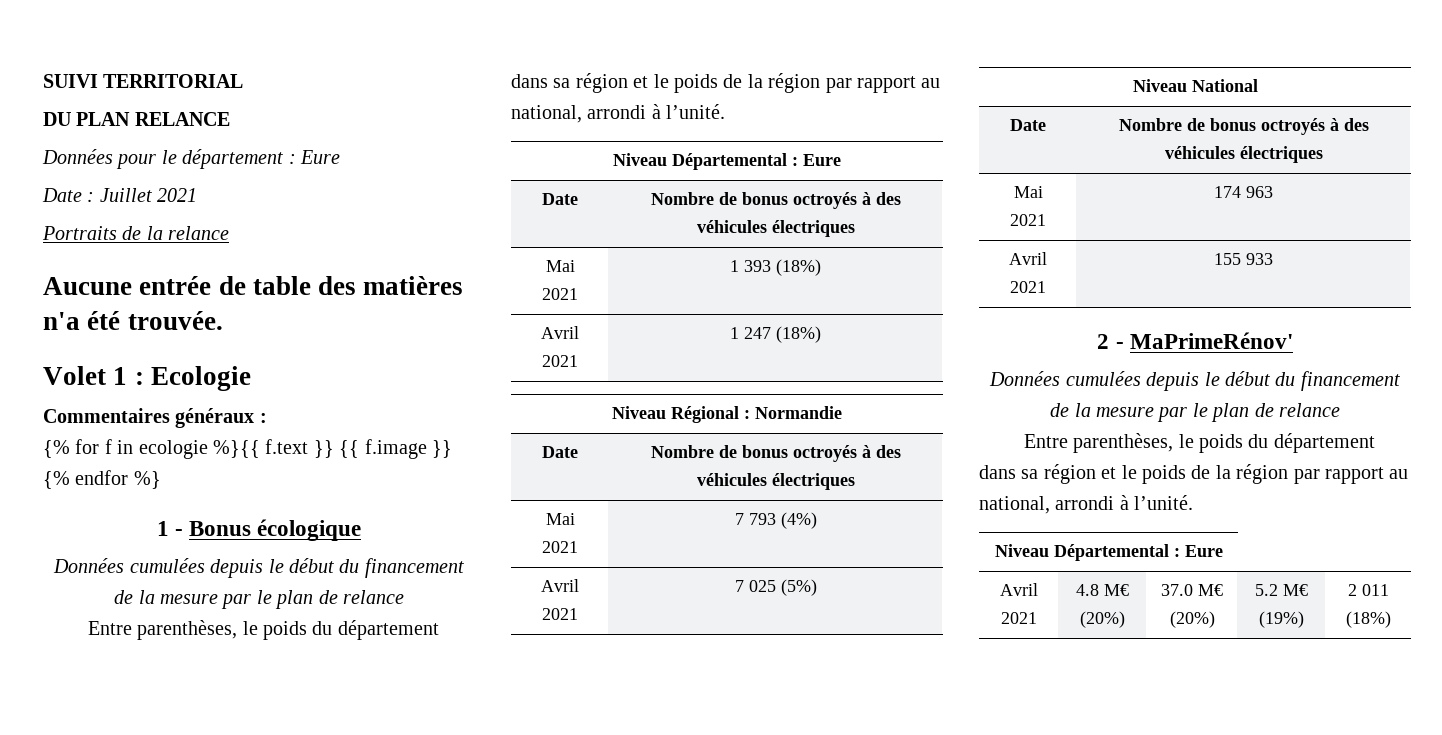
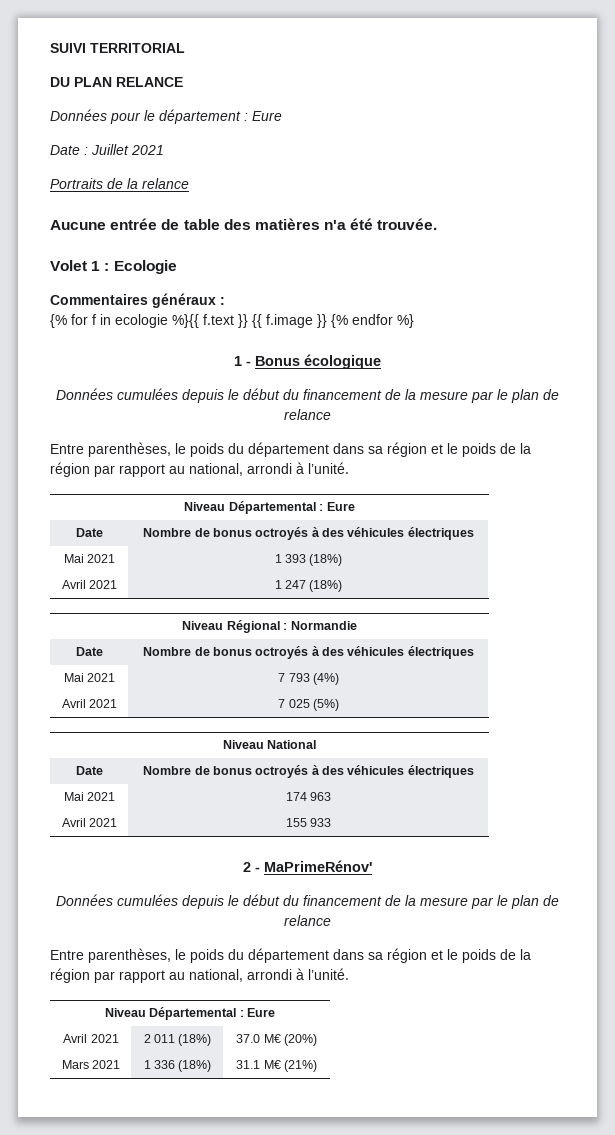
[1076,584,1129,596] [1080,611,1125,628] 4.8 M€ (20%) -> [143,1034,212,1046] 2 011 (18%)
[1255,584,1308,596] [1259,611,1304,628] [1347,584,1389,596] [1345,611,1391,628] | 5.2 M€ (19%) | 2 011 (18%) -> [61,1060,121,1069] [143,1060,212,1072] [236,1060,317,1072] // Mars 2021 | 1 336 (18%) | 31.1 M€ (21%)

